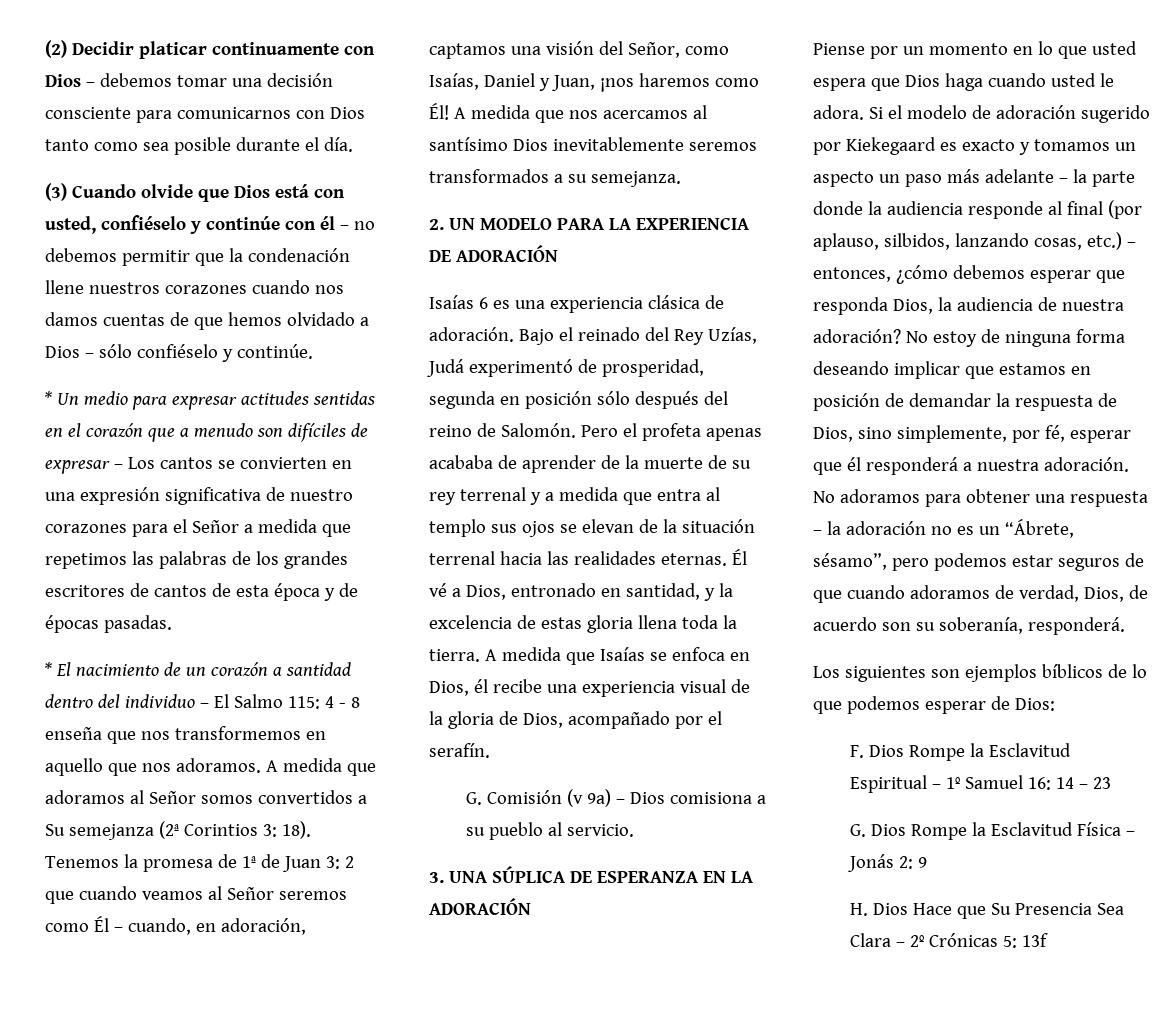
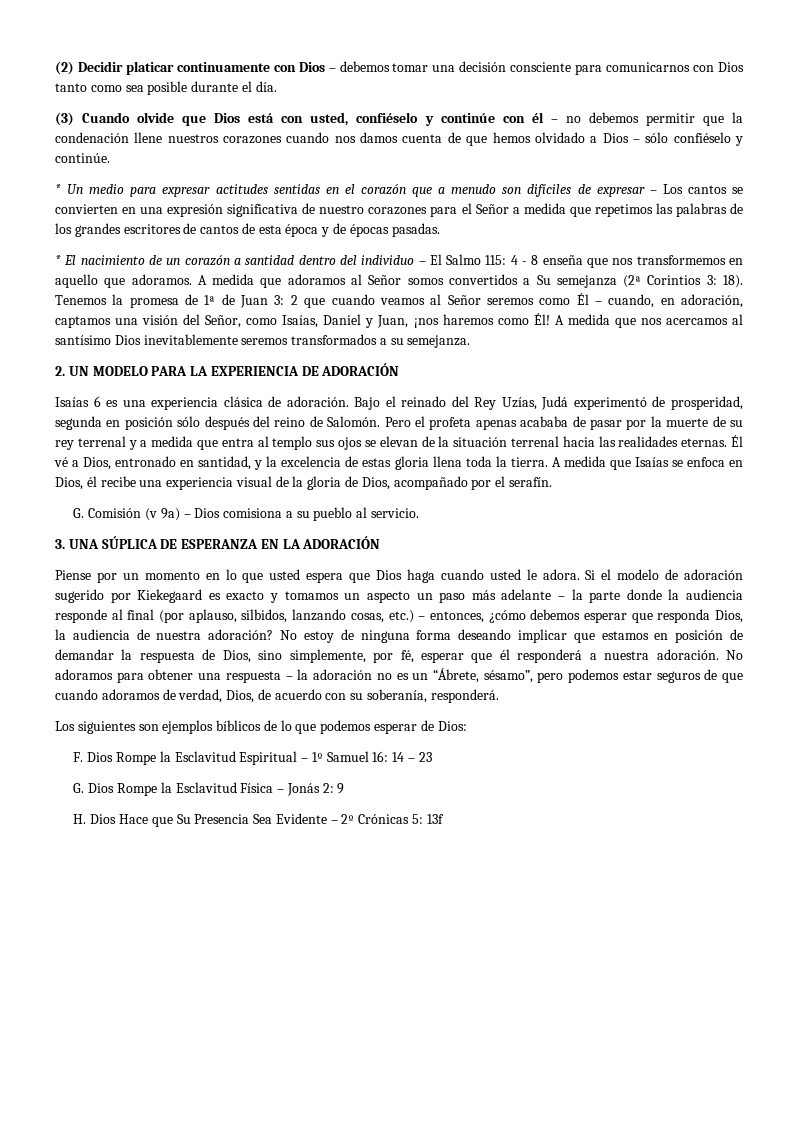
[102,314,165,326] cuentas -> [402,134,443,143] cuenta
[141,763,171,772] nos -> (126, 283) none
[521,455,620,473] aprender de -> [589,419,647,430] pasar por
[881,622,911,631] son -> [325,693,347,700] con
[849,933,891,947] Clara -> [275,813,327,824] Evidente

